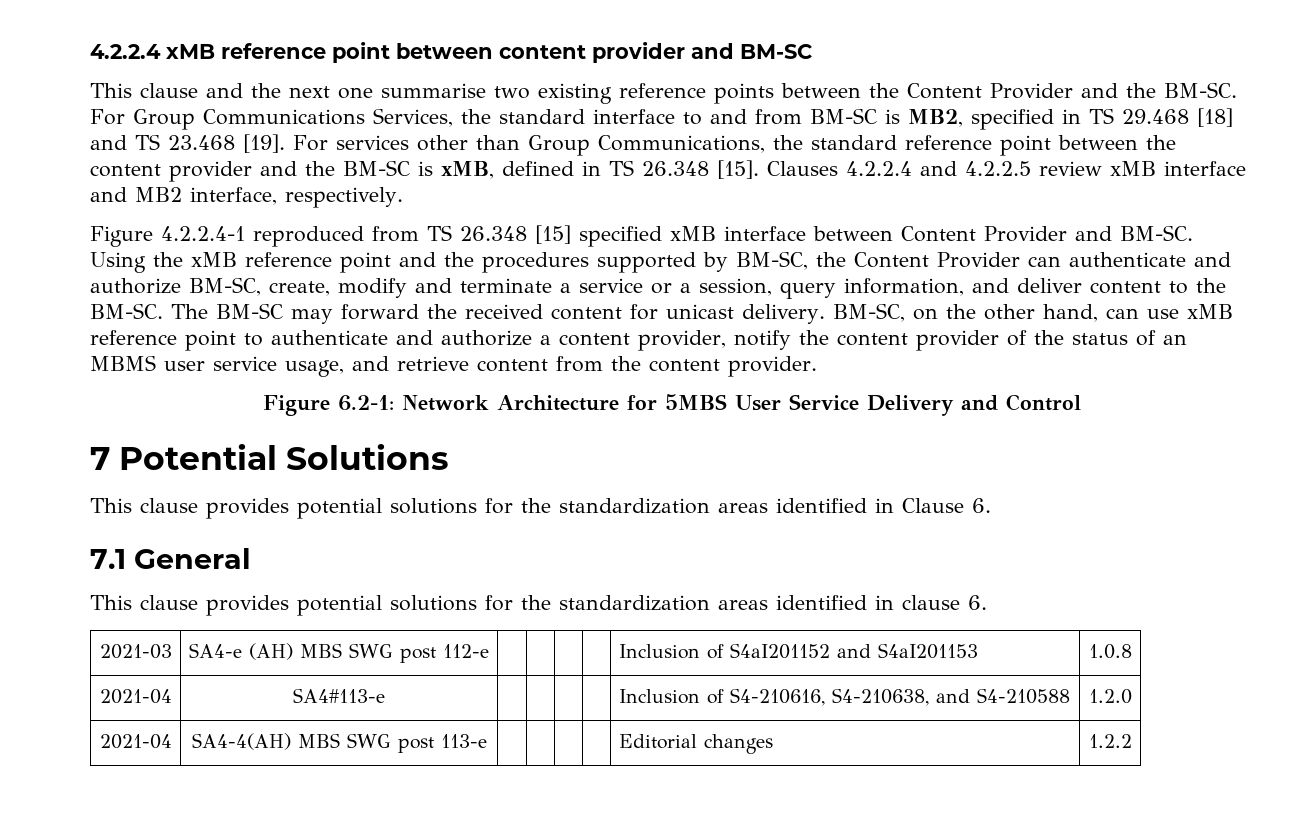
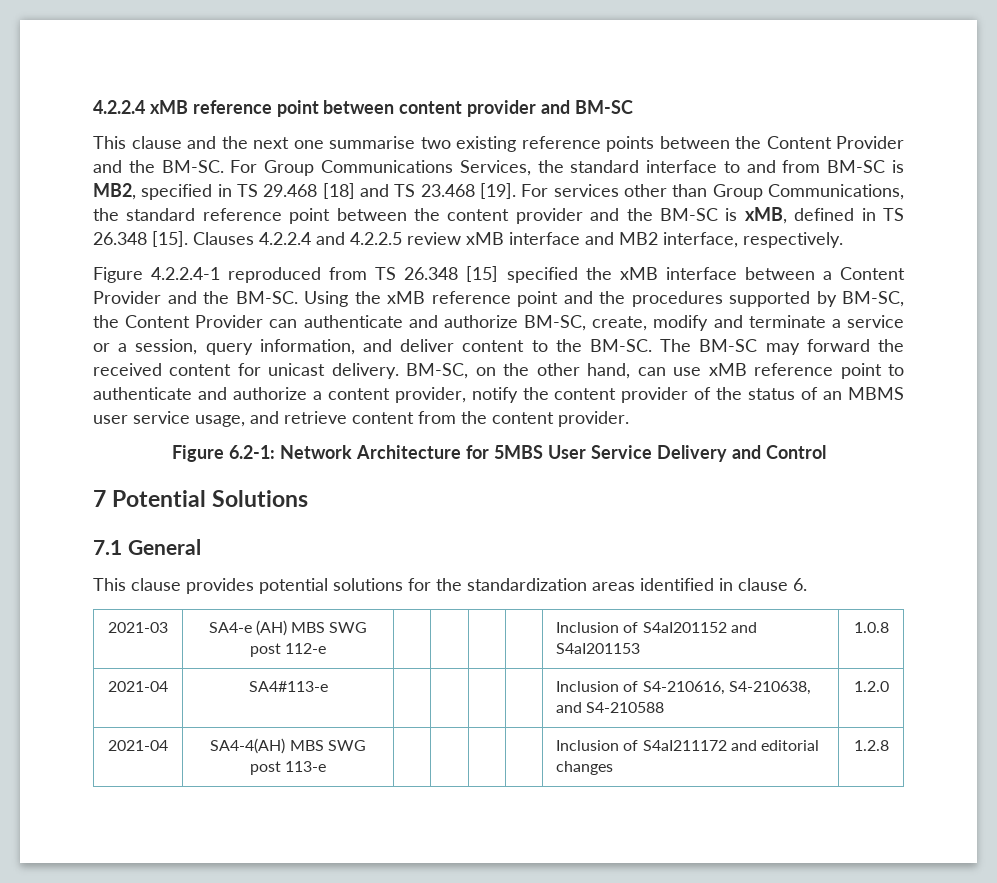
(662, 236) none -> [585,267,612,280] the
[901,226,1112,242] Content Provider and -> [822,267,906,280] [93,291,229,304] a Content Provider and the
[90,498,991,519] // This clause provides potential solutions for the standardization areas identified in Clause 6. -> (309, 498) none
[618,734,697,749] Editorial -> [556,740,820,751] Inclusion of S4aI211172 and editorial
[1088,734,1132,748] 1.2.2 -> [853,740,889,751] 1.2.8

